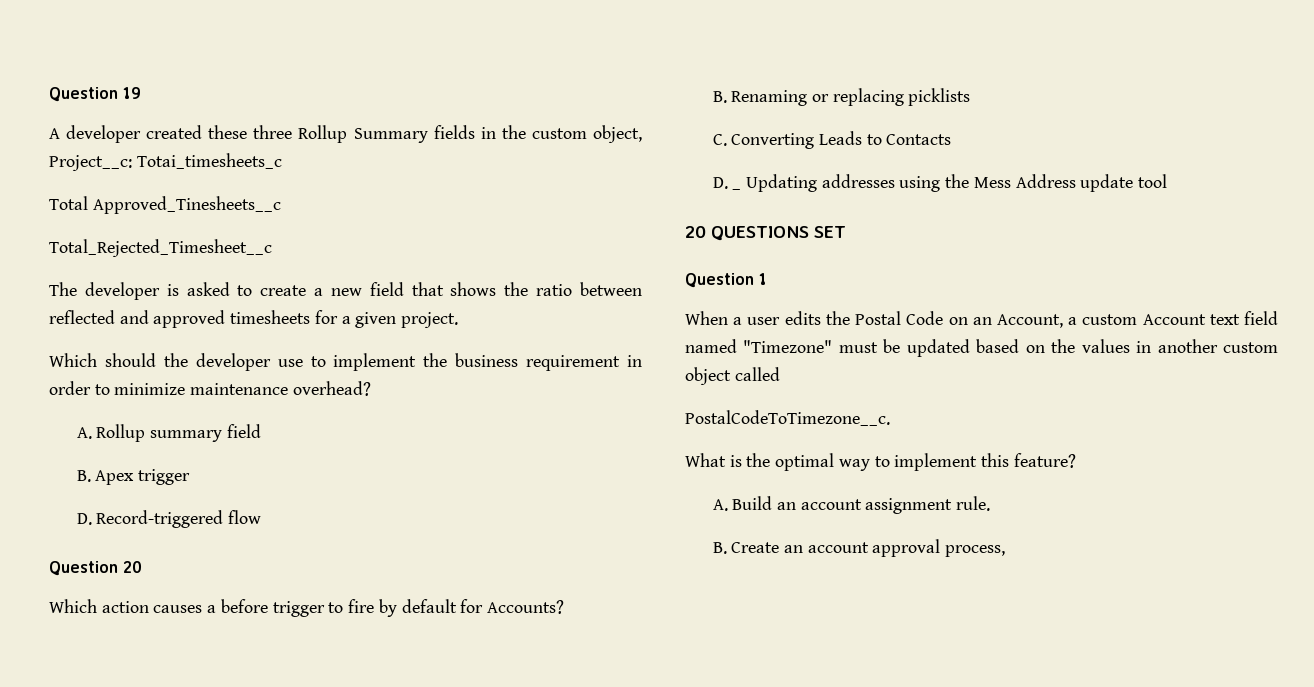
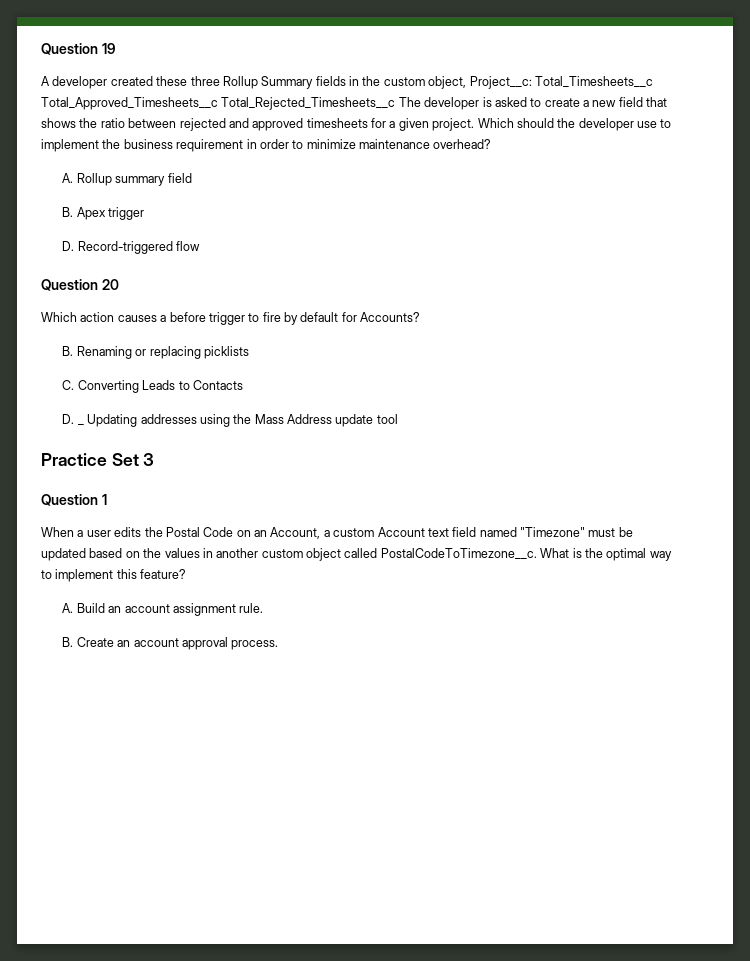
[136,153,282,169] [49,196,281,214] [49,239,272,257] Totai_timesheets_c // Total Approved_Tinesheets__c // Total_Rejected_Timesheet__c // -> [534,76,653,87] [41,97,396,110] Total_Timesheets__c Total_Approved_Timesheets__c Total_Rejected_Timesheets__c
[49,310,115,324] reflected -> [179,118,226,131] rejected
(459, 320) // -> (475, 124) none
[973,177,1011,188] Mess -> [254,414,284,424] Mass
[685,226,846,241] 20 QUESTIONS SET -> [41,453,155,466] Practice Set 3
(780, 374) // -> (378, 553) none
(890, 418) // -> (537, 553) none
[945,545,1006,557] process, -> [231,640,279,650] process.

